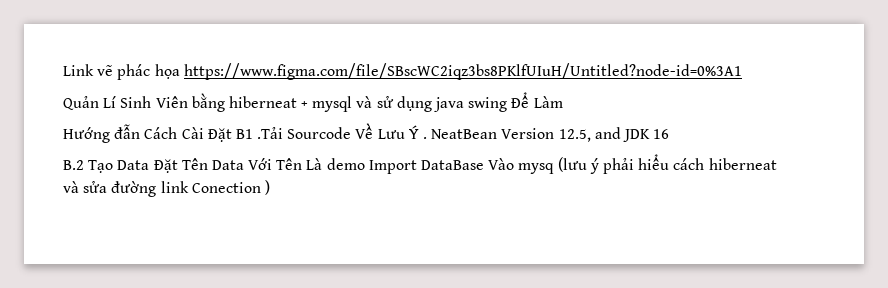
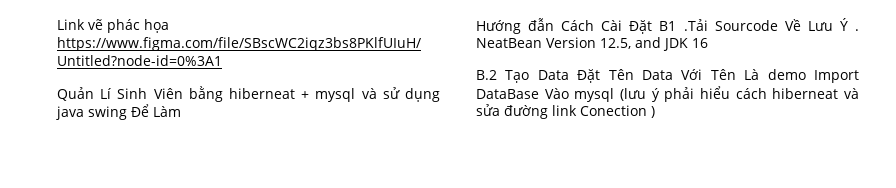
[518,163,555,174] mysq -> [574,88,615,102] mysql

